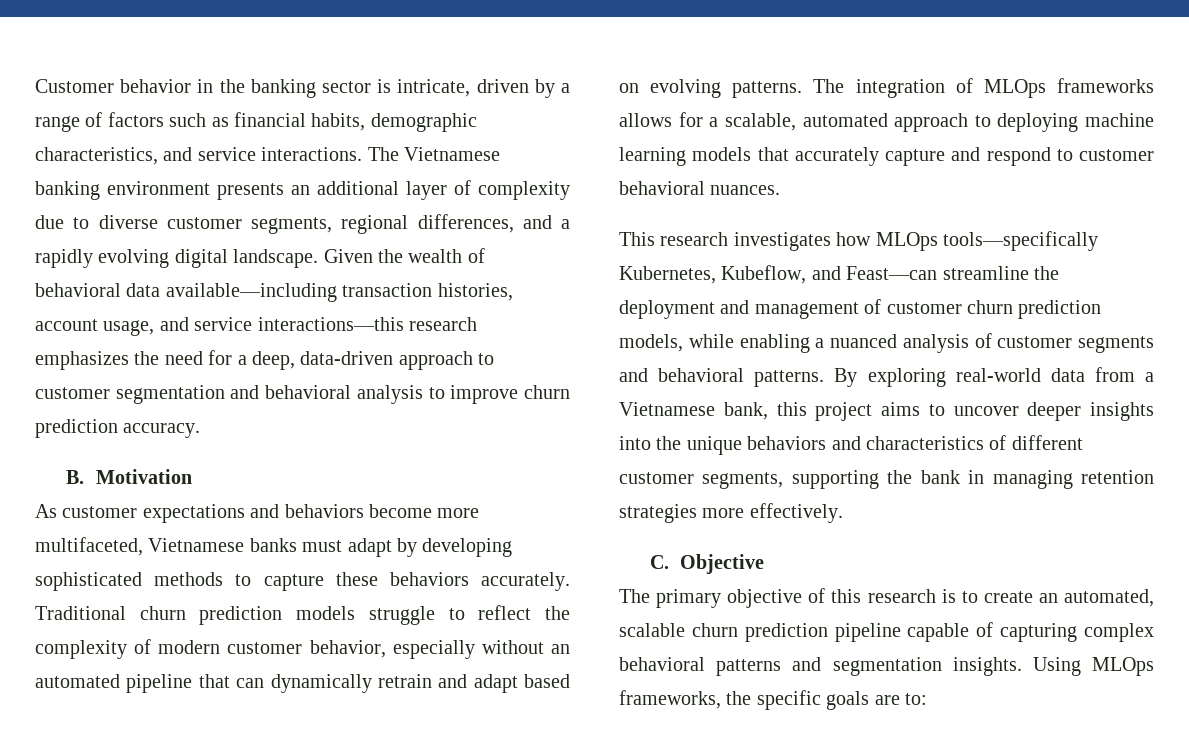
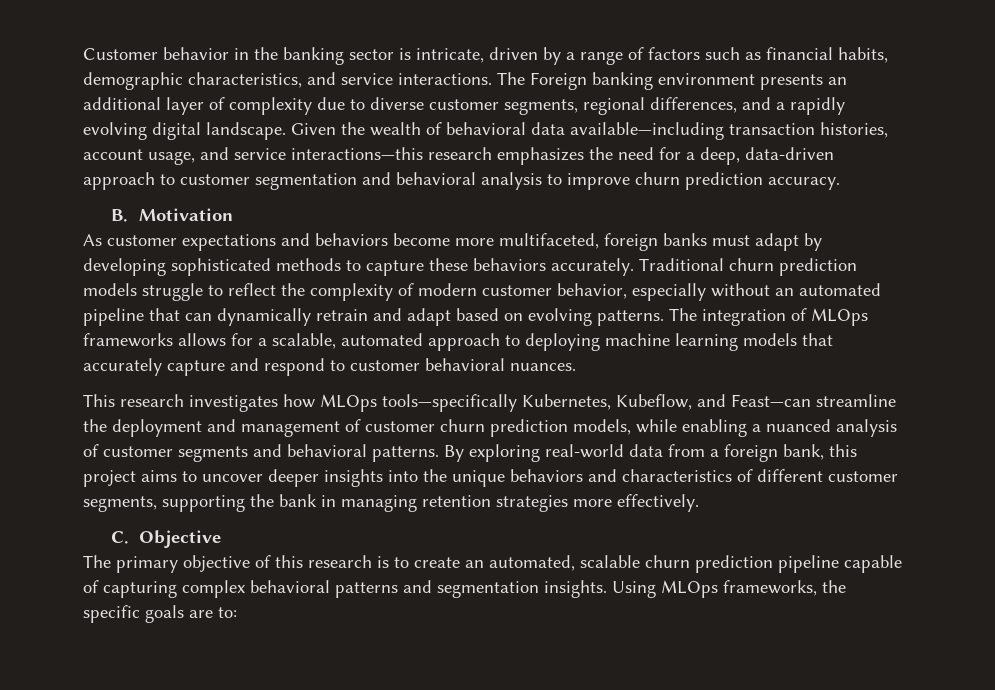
[404,147,500,161] Vietnamese -> [530,72,587,90] Foreign
[148,538,245,552] Vietnamese -> [604,233,658,251] foreign
[619,402,715,416] Vietnamese -> [724,444,778,462] foreign

